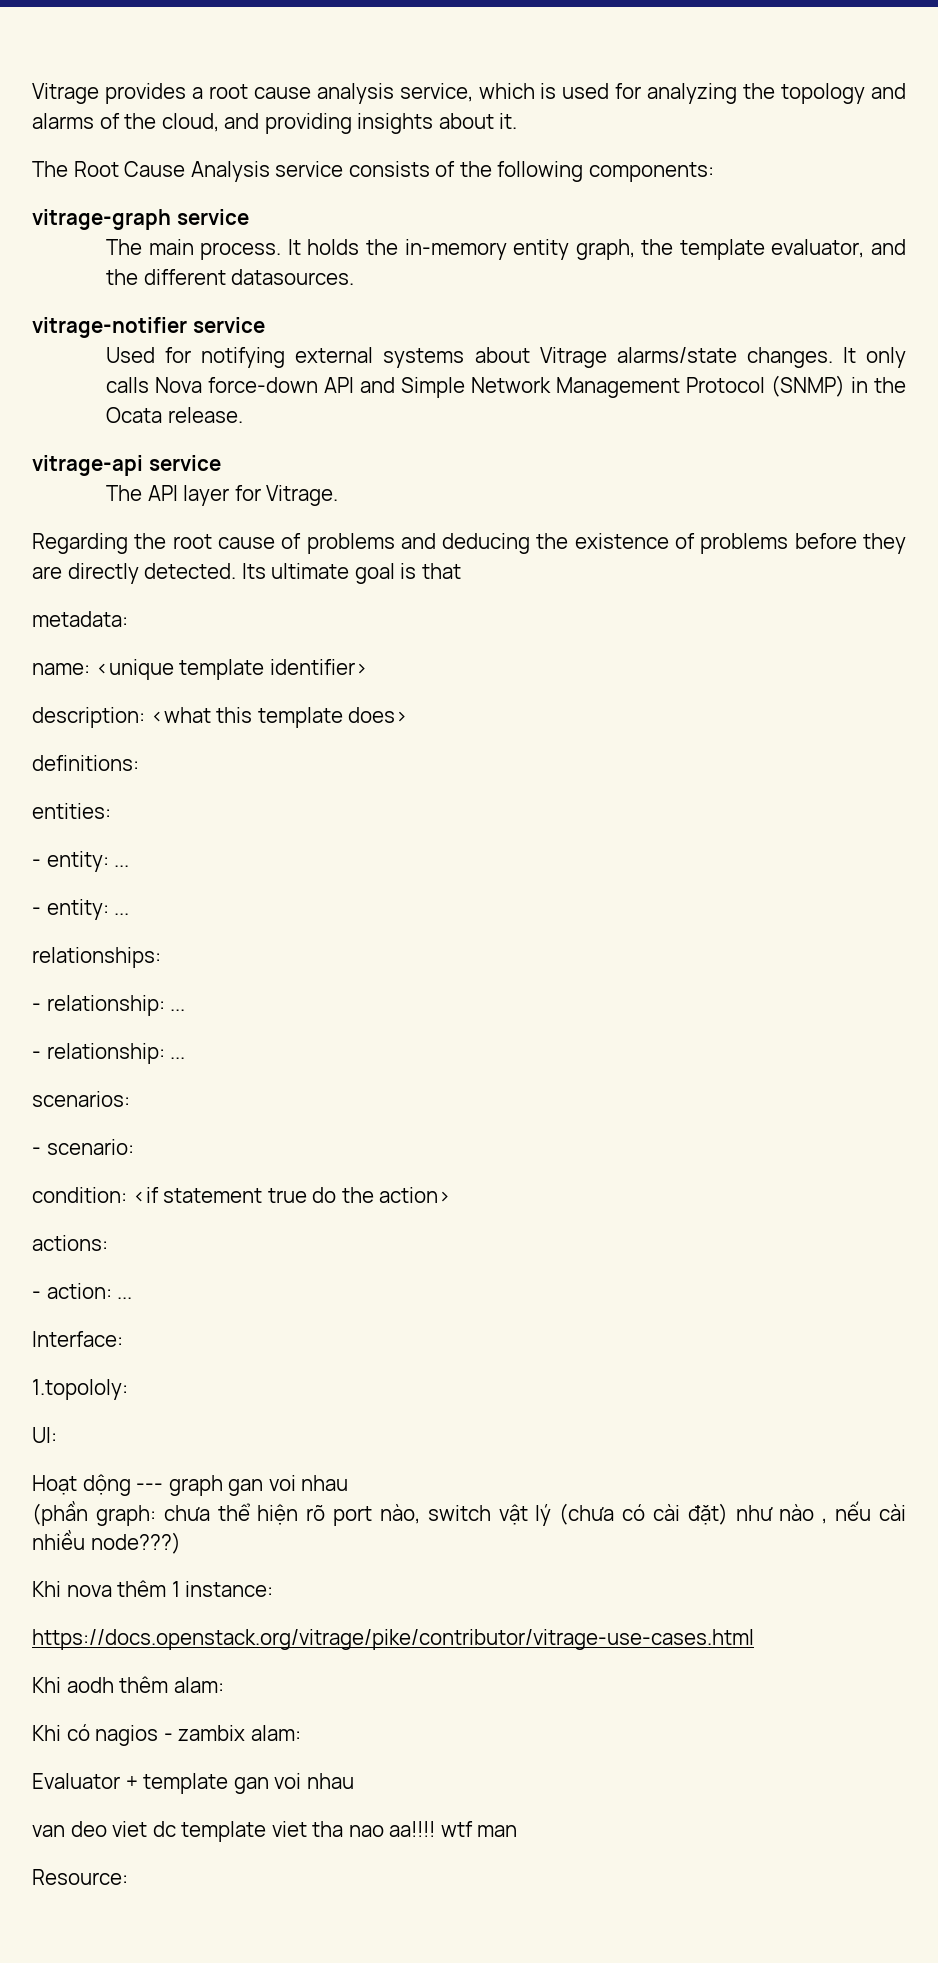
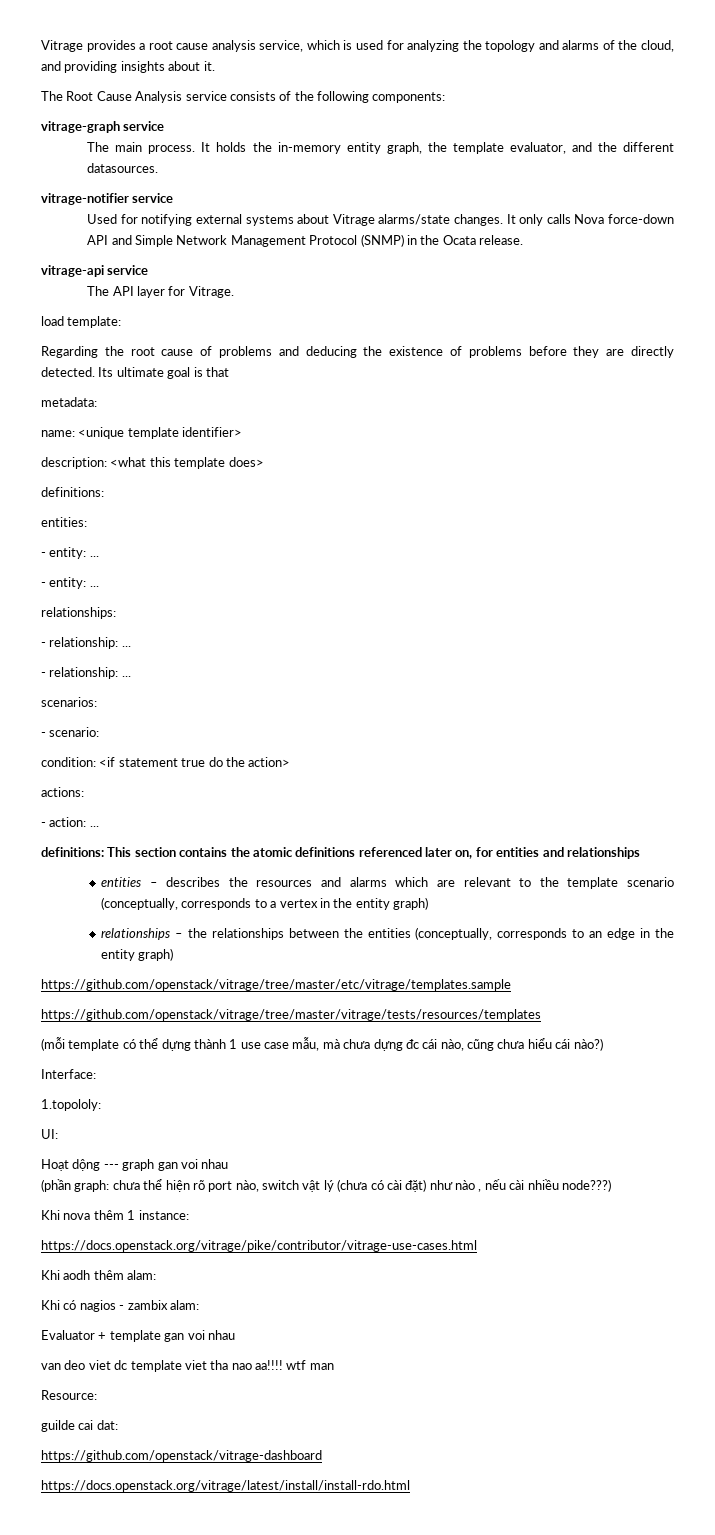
(339, 495) none -> [41,316,122,328] // load template:
(133, 1298) none -> [41,847,640,859] [101,877,674,889] [101,897,429,910] [101,927,675,940] [101,948,174,961] [41,979,511,991] [41,1009,541,1021] [41,1037,603,1051] // definitions: This section contains the atomic definitions referenced later on, for entities and relationships // entities – describes the resources and alarms which are relevant to the template scenario (conceptually, corresponds to a vertex in the entity graph) // relationships – the relationships between the entities (conceptually, corresponds to an edge in the entity graph) // https://github.com/openstack/vitrage/tree/master/etc/vitrage/templates.sample // https://github.com/openstack/vitrage/tree/master/vitrage/tests/resources/templates // (mỗi template có thể dựng thành 1 use case mẫu, mà chưa dựng đc cái nào, cũng chưa hiểu cái nào?)
(128, 1877) none -> [41,1420,118,1432] [41,1450,322,1462] [41,1480,410,1492] // guilde cai dat: // https://github.com/openstack/vitrage-dashboard // https://docs.openstack.org/vitrage/latest/install/install-rdo.html

